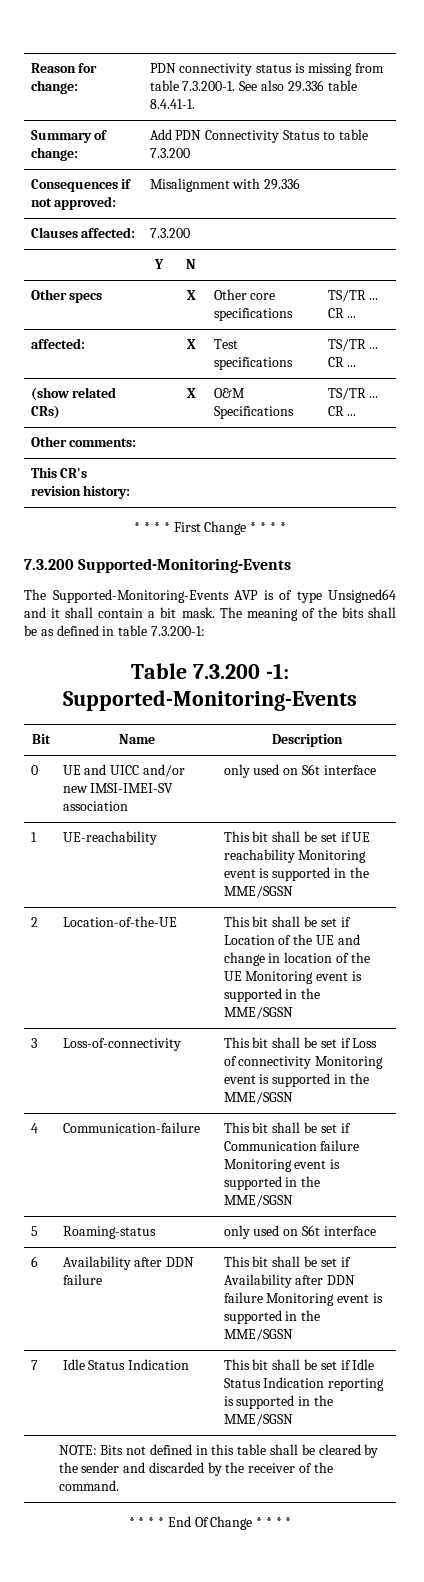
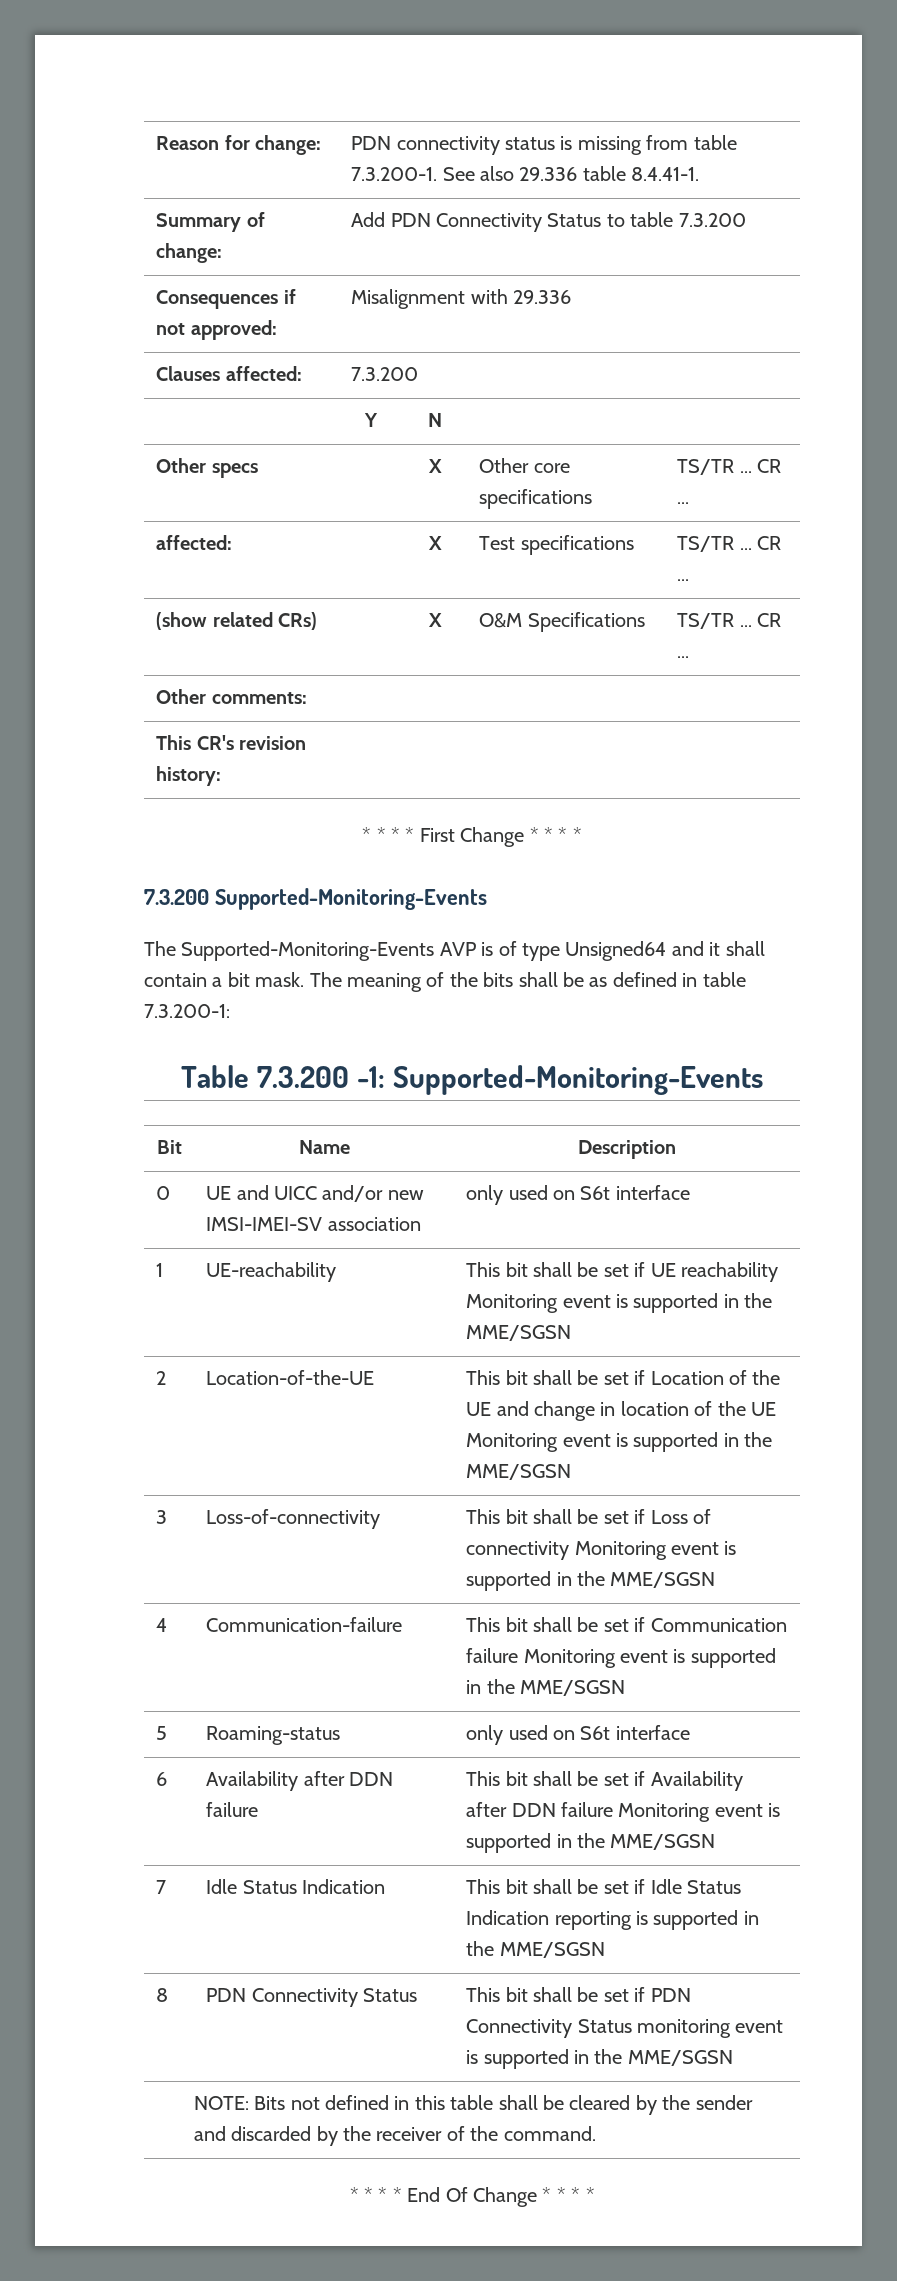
(293, 1420) none -> [156,1988,169,2002] [206,1988,418,2007] [466,1987,691,2002] [466,2019,784,2038] [466,2049,733,2069] // 8 | PDN Connectivity Status | This bit shall be set if PDN Connectivity Status monitoring event is supported in the MME/SGSN

